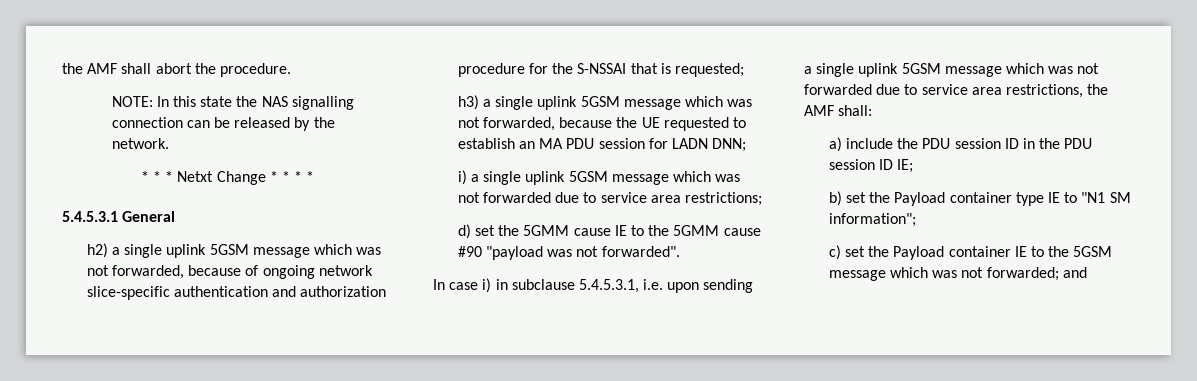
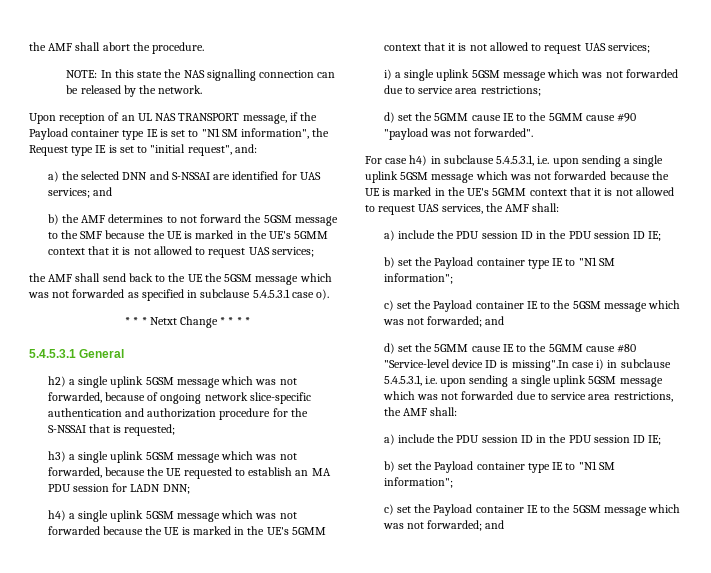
(169, 143) none -> [29,112,318,124] [29,128,330,140] [29,144,257,156] [47,171,321,182] [47,187,112,198] [47,214,338,226] [47,230,329,239] [47,246,314,258] [29,273,332,285] [28,289,330,301] // Upon reception of an UL NAS TRANSPORT message, if the Payload container type IE is set to "N1 SM information", the Request type IE is set to "initial request", and: // a) the selected DNN and S-NSSAI are identified for UAS services; and // b) the AMF determines to not forward the 5GSM message to the SMF because the UE is marked in the UE's 5GMM context that it is not allowed to request UAS services; // the AMF shall send back to the UE the 5GSM message which was not forwarded as specified in subclause 5.4.5.3.1 case o).
(747, 145) none -> [47,510,297,522] [47,526,326,535] [383,42,650,54] // h4) a single uplink 5GSM message which was not forwarded because the UE is marked in the UE's 5GMM context that it is not allowed to request UAS services;
[433,279,445,290] In -> [365,155,664,167] [365,171,669,183] [365,187,674,196] [365,203,560,215] [383,230,662,241] [383,257,615,269] [383,273,453,284] [383,300,681,312] [382,316,505,327] [383,343,637,354] [383,359,569,371] For case h4) in subclause 5.4.5.3.1, i.e. upon sending a single uplink 5GSM message which was not forwarded because the UE is marked in the UE's 5GMM context that it is not allowed to request UAS services, the AMF shall: // a) include the PDU session ID in the PDU session ID IE; // b) set the Payload container type IE to "N1 SM information"; // c) set the Payload container IE to the 5GSM message which was not forwarded; and // d) set the 5GMM cause IE to the 5GMM cause #80 "Service-level device ID is missing".In

